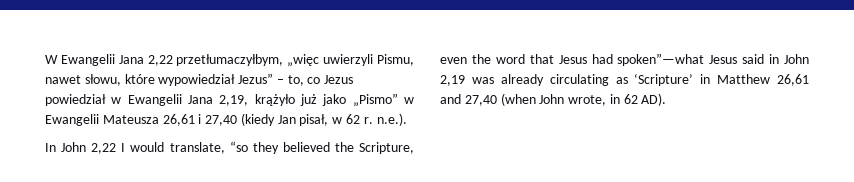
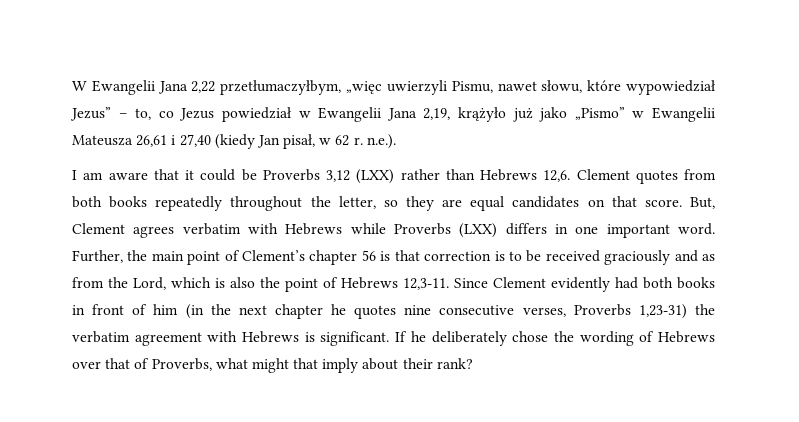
[45,141,414,154] [440,53,809,66] [440,73,809,86] [440,93,667,106] In John 2,22 I would translate, “so they believed the Scripture, even the word that Jesus had spoken”—what Jesus said in John 2,19 was already circulating as ‘Scripture’ in Matthew 26,61 and 27,40 (when John wrote, in 62 AD). -> [72,169,716,184] [72,196,715,211] [72,223,715,238] [72,250,716,265] [72,277,715,292] [72,304,715,319] [72,331,715,346] [72,358,473,373] I am aware that it could be Proverbs 3,12 (LXX) rather than Hebrews 12,6. Clement quotes from both books repeatedly throughout the letter, so they are equal candidates on that score. But, Clement agrees verbatim with Hebrews while Proverbs (LXX) differs in one important word. Further, the main point of Clement’s chapter 56 is that correction is to be received graciously and as from the Lord, which is also the point of Hebrews 12,3-11. Since Clement evidently had both books in front of him (in the next chapter he quotes nine consecutive verses, Proverbs 1,23-31) the verbatim agreement with Hebrews is significant. If he deliberately chose the wording of Hebrews over that of Proverbs, what might that imply about their rank?

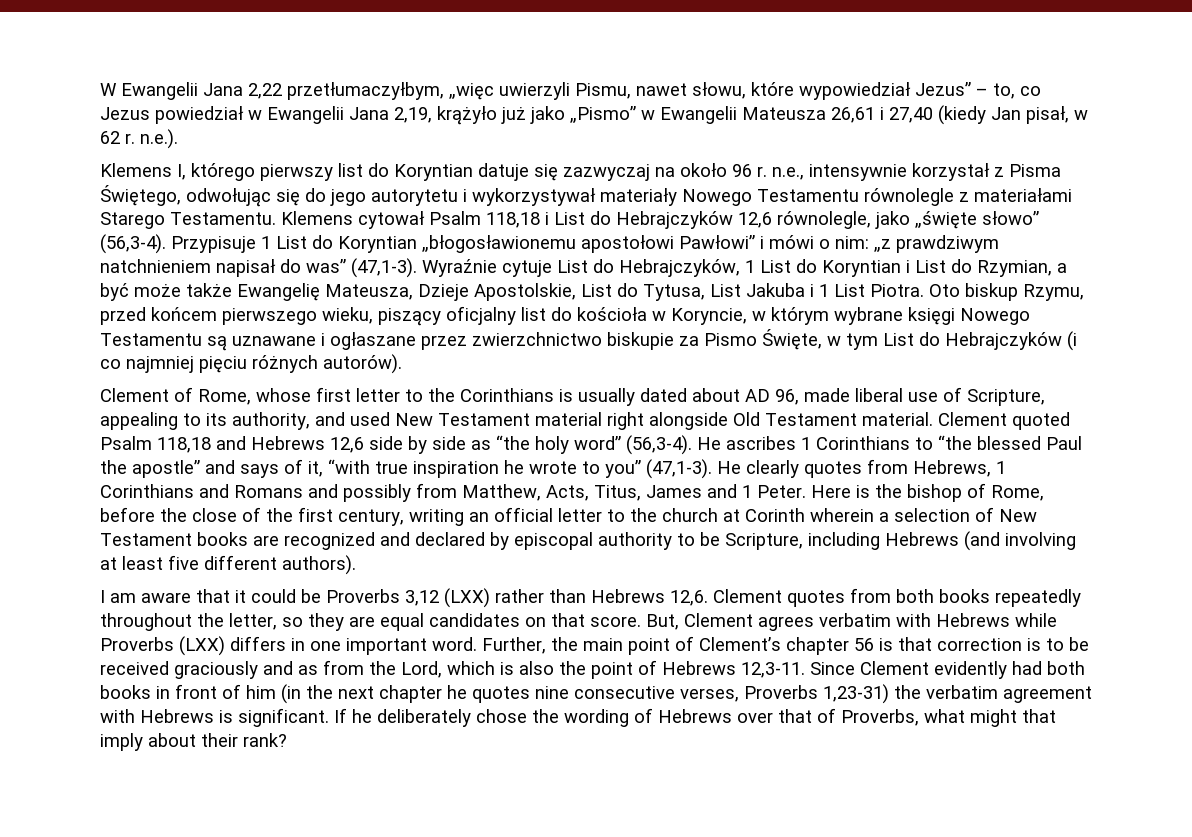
(396, 141) none -> [100,163,1061,181] [100,185,1072,207] [100,211,1039,229] [100,234,999,254] [100,258,1067,278] [100,283,1084,301] [100,306,1030,326] [100,329,1077,351] [100,354,402,374] [100,387,1045,406] [100,412,1070,430] [100,435,1082,455] [100,459,1006,479] [100,483,1044,502] [100,507,1037,526] [100,531,1076,551] [100,555,356,575] // Klemens I, którego pierwszy list do Koryntian datuje się zazwyczaj na około 96 r. n.e., intensywnie korzystał z Pisma Świętego, odwołując się do jego autorytetu i wykorzystywał materiały Nowego Testamentu równolegle z materiałami Starego Testamentu. Klemens cytował Psalm 118,18 i List do Hebrajczyków 12,6 równolegle, jako „święte słowo” (56,3-4). Przypisuje 1 List do Koryntian „błogosławionemu apostołowi Pawłowi” i mówi o nim: „z prawdziwym natchnieniem napisał do was” (47,1-3). Wyraźnie cytuje List do Hebrajczyków, 1 List do Koryntian i List do Rzymian, a być może także Ewangelię Mateusza, Dzieje Apostolskie, List do Tytusa, List Jakuba i 1 List Piotra. Oto biskup Rzymu, przed końcem pierwszego wieku, piszący oficjalny list do kościoła w Koryncie, w którym wybrane księgi Nowego Testamentu są uznawane i ogłaszane przez zwierzchnictwo biskupie za Pismo Święte, w tym List do Hebrajczyków (i co najmniej pięciu różnych autorów). // Clement of Rome, whose first letter to the Corinthians is usually dated about AD 96, made liberal use of Scripture, appealing to its authority, and used New Testament material right alongside Old Testament material. Clement quoted Psalm 118,18 and Hebrews 12,6 side by side as “the holy word” (56,3-4). He ascribes 1 Corinthians to “the blessed Paul the apostle” and says of it, “with true inspiration he wrote to you” (47,1-3). He clearly quotes from Hebrews, 1 Corinthians and Romans and possibly from Matthew, Acts, Titus, James and 1 Peter. Here is the bishop of Rome, before the close of the first century, writing an official letter to the church at Corinth wherein a selection of New Testament books are recognized and declared by episcopal authority to be Scripture, including Hebrews (and involving at least five different authors).

